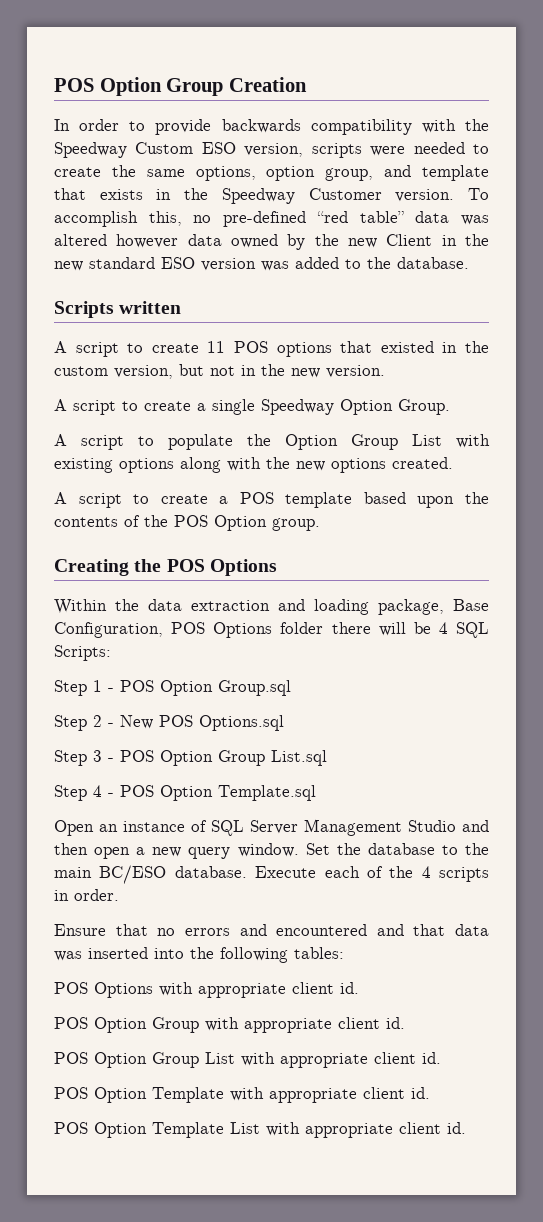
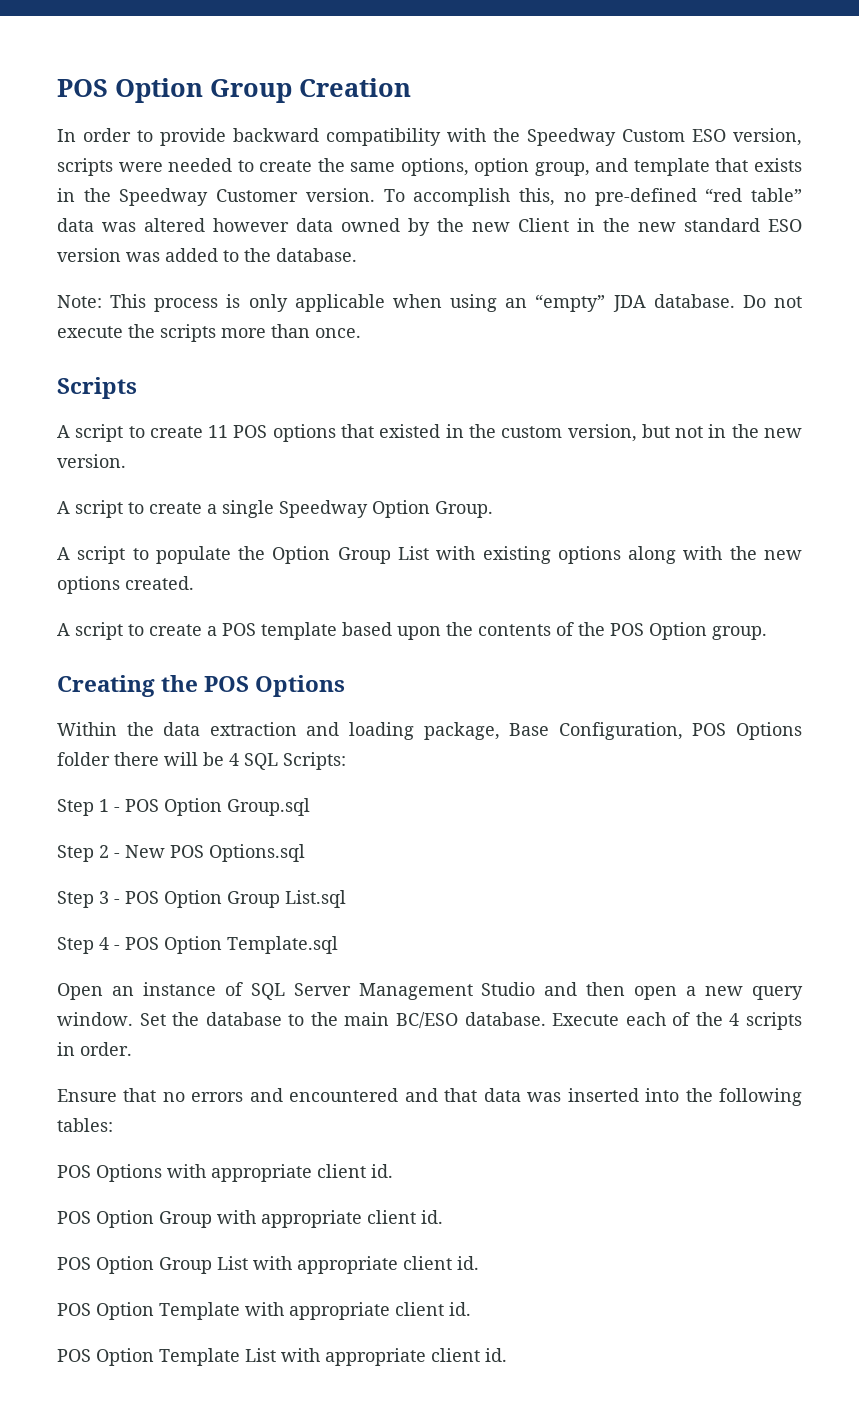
[221,119,301,133] backwards -> [233,128,319,142] backward
(469, 263) none -> [57,294,803,312] [57,324,361,342] // Note: This process is only applicable when using an “empty” JDA database. Do not execute the scripts more than once.
[119,301,182,314] written -> (137, 388) none

